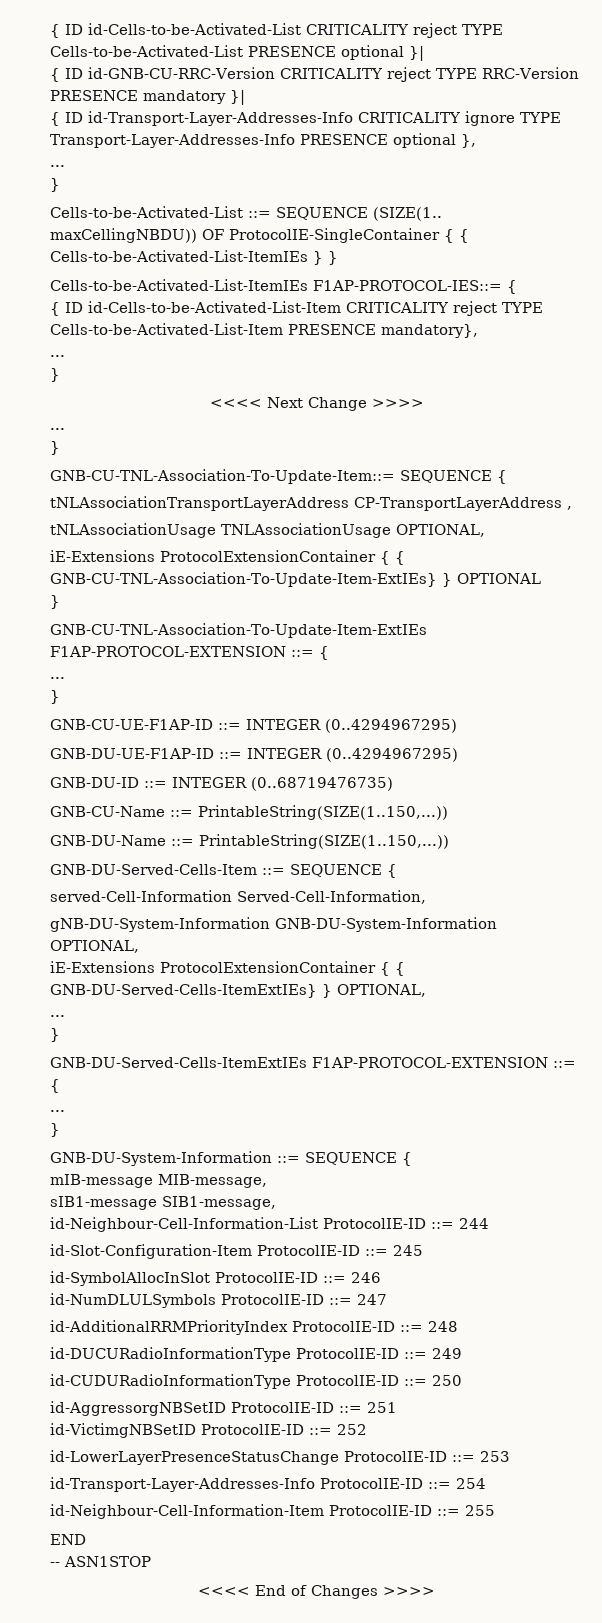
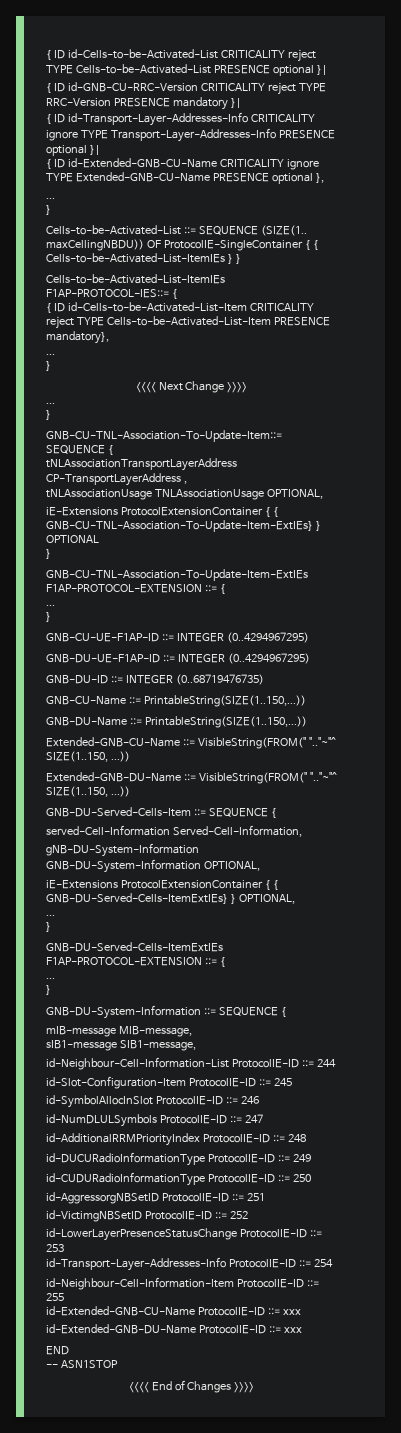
(456, 140) none -> [89,145,100,155] [46,158,319,170] [46,172,313,184] }| // { ID id-Extended-GNB-CU-Name CRITICALITY ignore TYPE Extended-GNB-CU-Name PRESENCE optional
(449, 841) none -> [46,737,336,749] [46,751,130,762] [46,772,337,784] [46,786,130,797] // Extended-GNB-CU-Name ::= VisibleString(FROM(" ".."~"^ SIZE(1..150, ...)) // Extended-GNB-DU-Name ::= VisibleString(FROM(" ".."~"^ SIZE(1..150, ...))
(495, 1510) none -> [46,1306,301,1316] [46,1324,302,1334] // id-Extended-GNB-CU-Name ProtocolIE-ID ::= xxx // id-Extended-GNB-DU-Name ProtocolIE-ID ::= xxx

